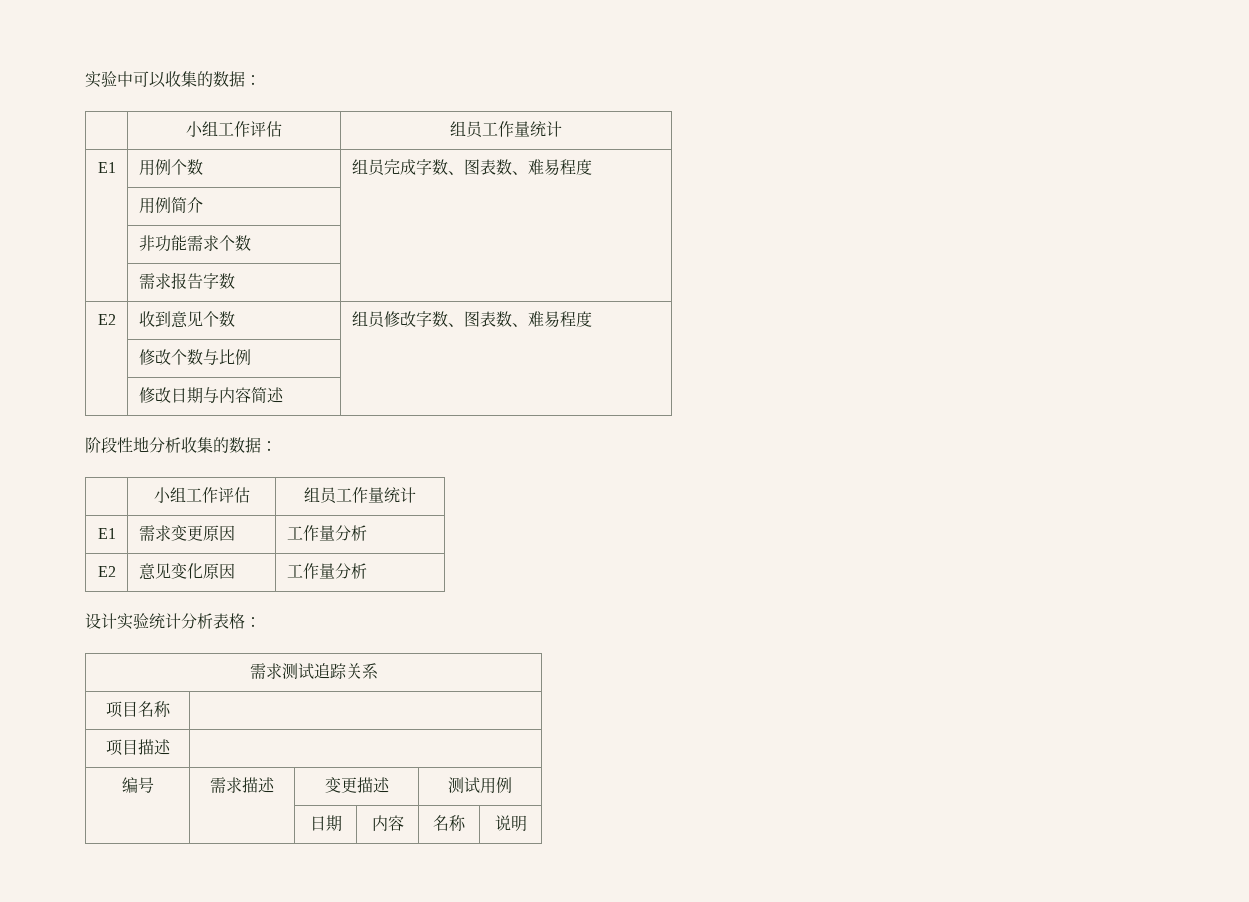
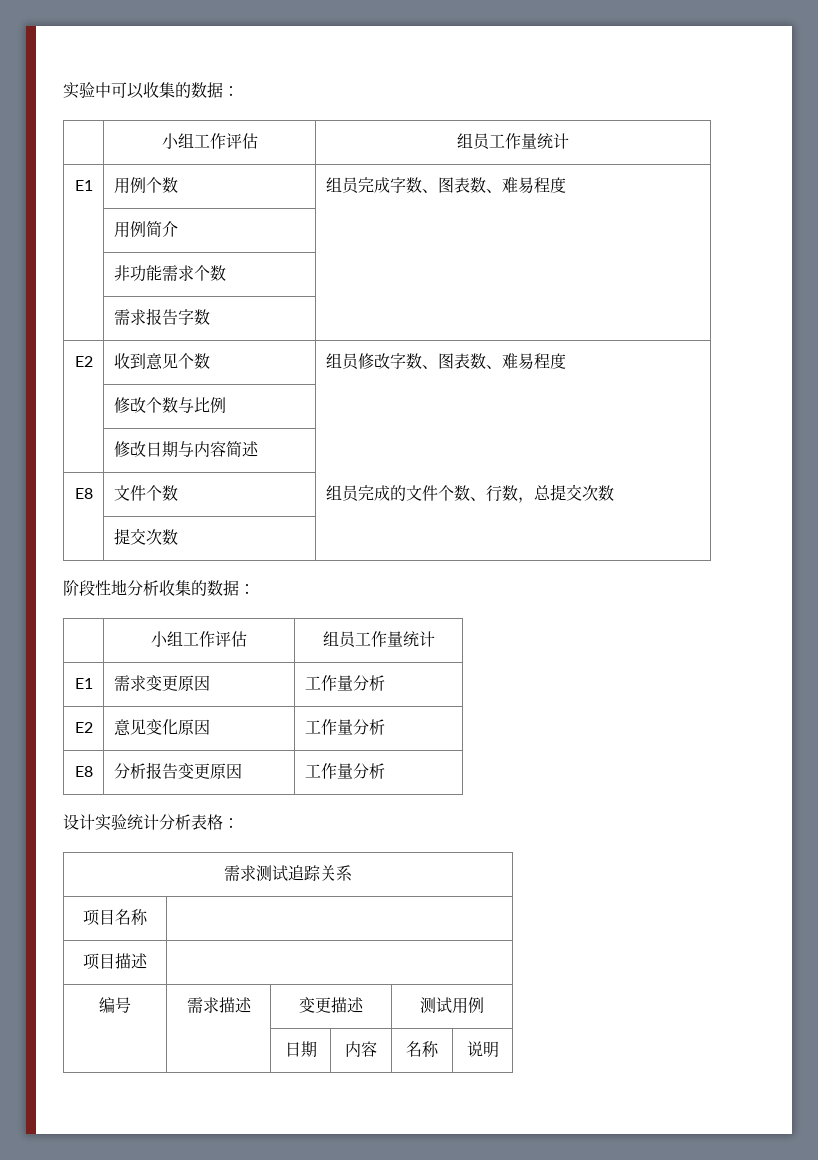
(284, 395) none -> [74,488,93,499] [113,485,178,501] [325,484,614,503] [113,528,178,545] // E8 | 文件个数 | 组员完成的文件个数、行数，总提交次数 // | 提交次数 |
(367, 571) none -> [74,766,93,777] [113,762,242,779] [304,763,385,779] // E8 | 分析报告变更原因 | 工作量分析

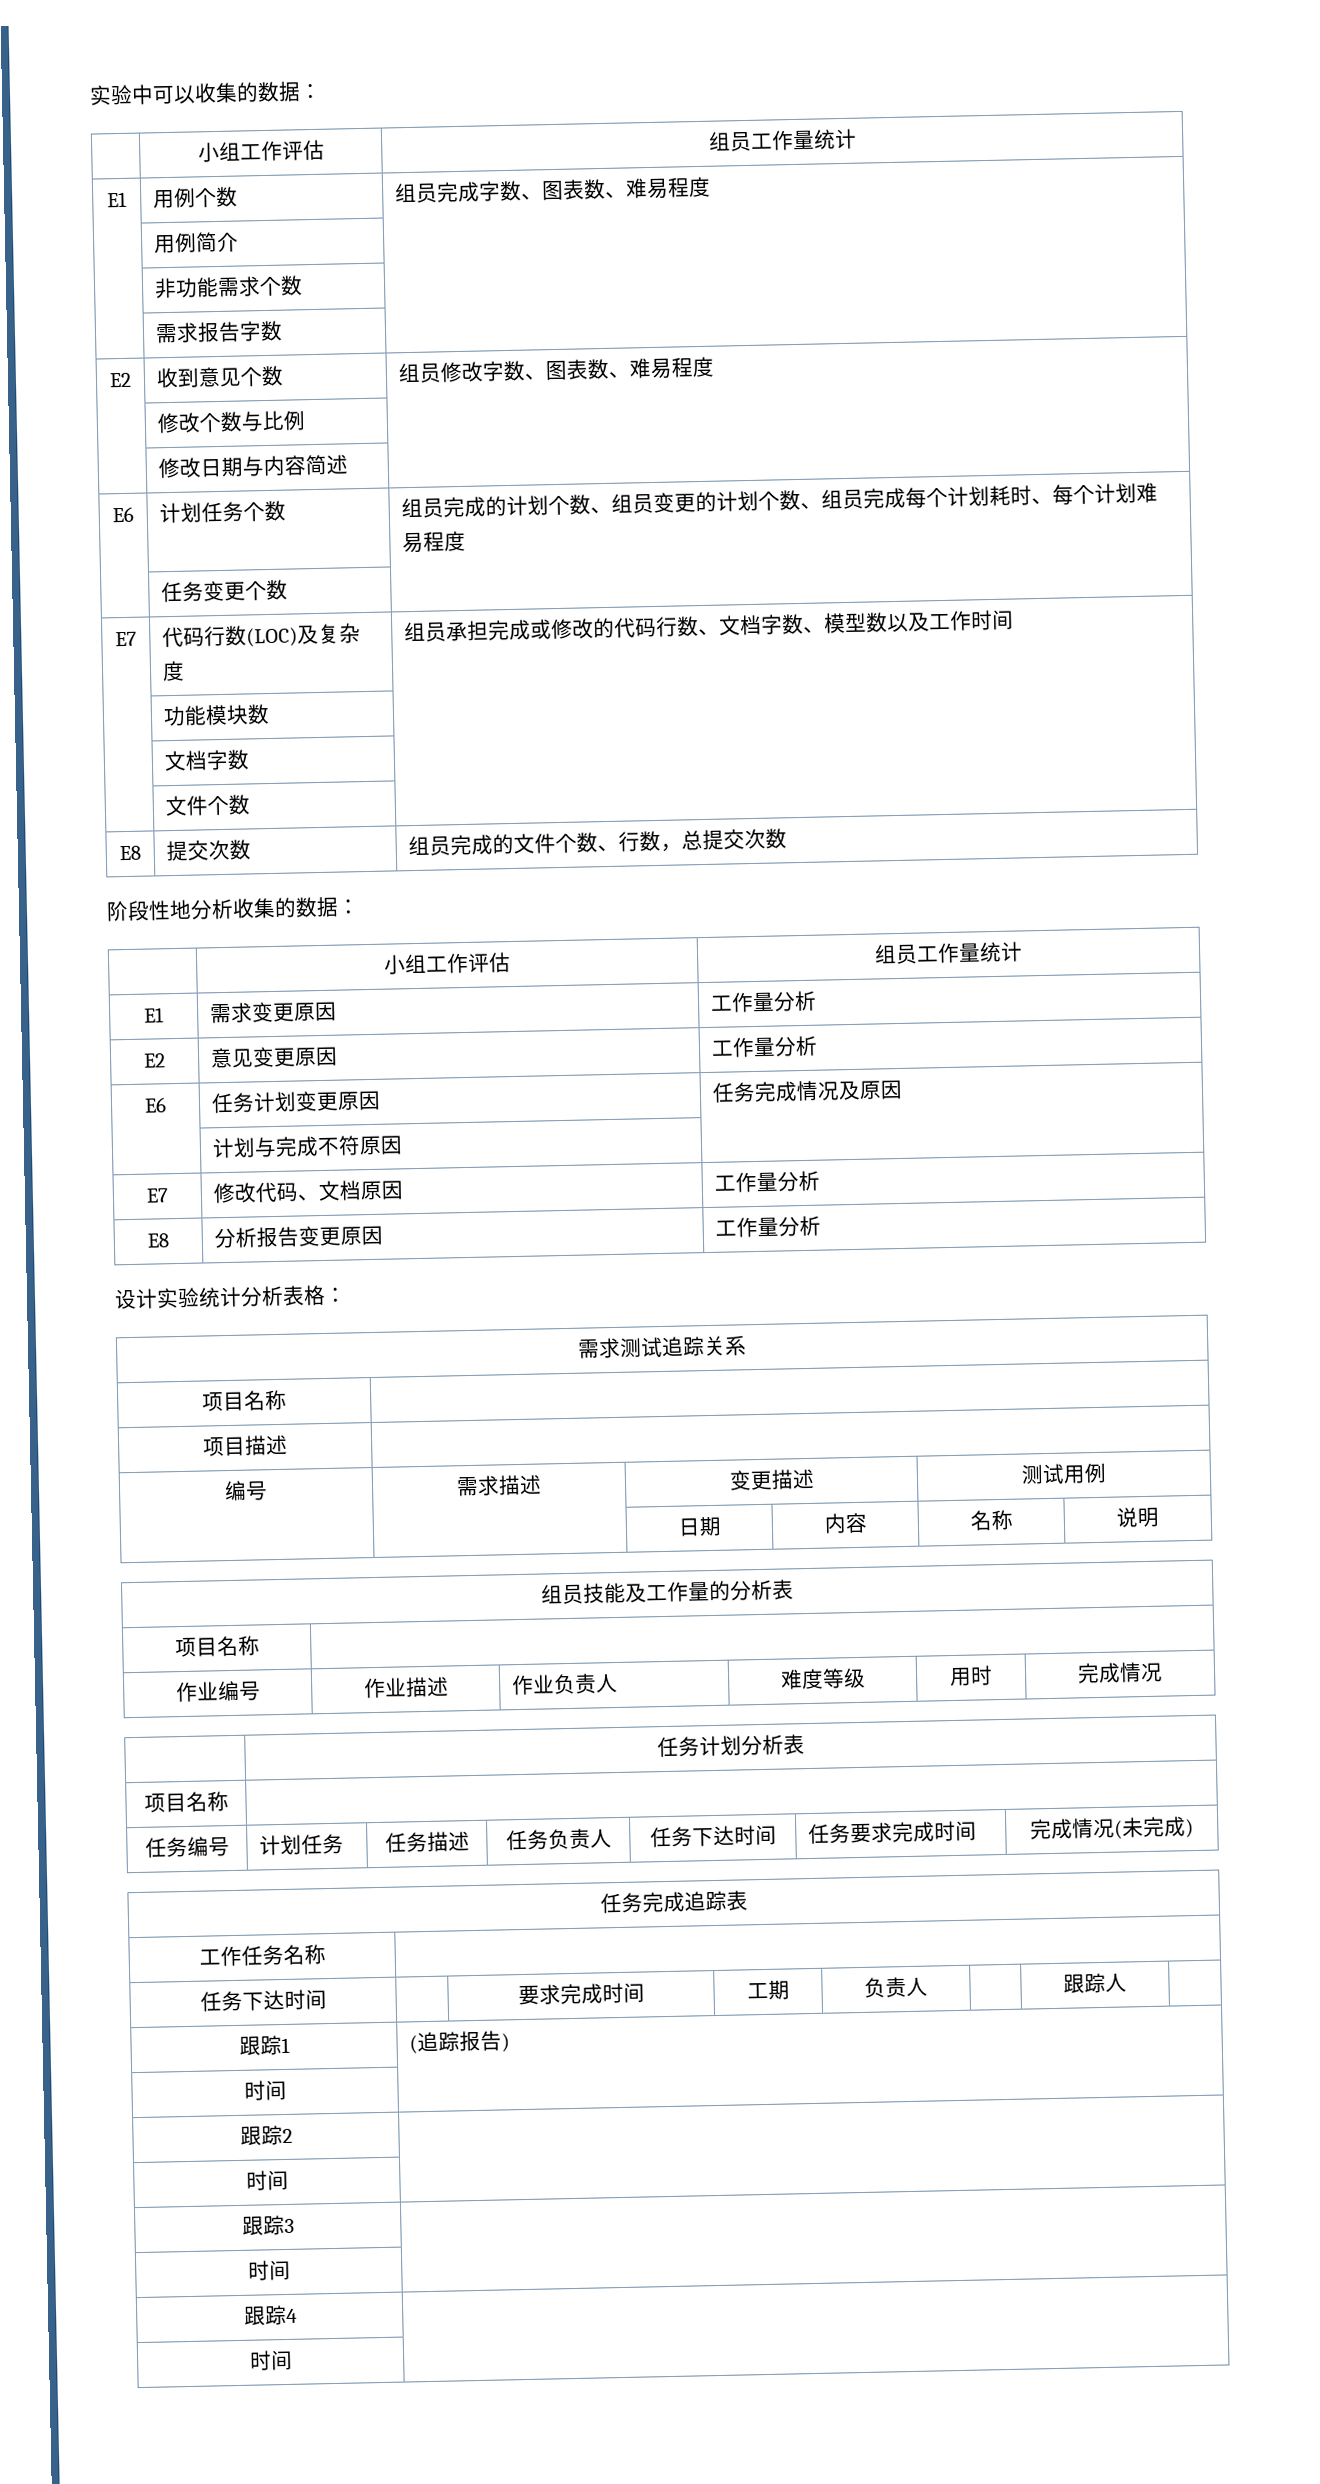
[74,488,93,499] E8 -> [112,506,134,523] [159,500,287,524] [401,482,1159,518] [402,530,467,554] [161,579,289,603] [115,631,137,647] [162,623,362,648] [162,660,186,682] [404,609,1015,642] [163,703,271,727] [164,749,251,772] E6 | 计划任务个数 | 组员完成的计划个数、组员变更的计划个数、组员完成每个计划耗时、每个计划难易程度 // | 任务变更个数 | // E7 | 代码行数(LOC)及复杂度 | 组员承担完成或修改的代码行数、文档字数、模型数以及工作时间 // | 功能模块数 | // | 文档字数 | //
(178, 493) none -> [119,845,141,861] [166,839,252,862] // E8 | 提交次数 |
[113,528,178,545] // | 提交次数 | -> (788, 838) none
[161,719,178,735] 化 -> [273,1046,339,1067] [711,1035,819,1058] [144,1097,167,1113] [211,1090,382,1114] [712,1079,904,1103] [212,1135,404,1159] [146,1188,169,1203] [213,1180,363,1204] 更原因 | 工作量分析 // E6 | 任务计划变更原因 | 任务完成情况及原因 // | 计划与完成不符原因 | // E7 | 修改代码、文档
(499, 1049) none -> [541,1579,794,1605] [174,1635,260,1658] [175,1680,261,1703] [362,1676,449,1699] [511,1673,619,1696] [779,1667,866,1690] [949,1665,993,1687] [1077,1662,1163,1684] [656,1734,805,1758] [143,1791,229,1813] [144,1836,230,1858] [259,1833,345,1856] [384,1831,470,1853] [505,1828,612,1851] [649,1824,777,1848] [808,1820,978,1845] [1030,1816,1194,1840] [599,1890,748,1914] [198,1944,326,1967] [199,1989,327,2012] [517,1982,645,2006] [746,1980,790,2000] [864,1977,928,1998] [1063,1972,1127,1994] [238,2035,290,2056] [409,2030,511,2055] [243,2079,287,2101] [239,2125,293,2146] [245,2169,289,2191] [241,2215,295,2236] [247,2259,291,2281] [243,2304,298,2326] [248,2349,293,2371] // 组员技能及工作量的分析表 // 项目名称 | // 作业编号 | 作业描述 | 作业负责人 | 难度等级 | 用时 | 完成情况 // | 任务计划分析表 // 项目名称 | // 任务编号 | 计划任务 | 任务描述 | 任务负责人 | 任务下达时间 | 任务要求完成时间 | 完成情况(未完成) // 任务完成追踪表 // 工作任务名称 | // 任务下达时间 | | 要求完成时间 | 工期 | 负责人 | | 跟踪人 | // 跟踪1 | (追踪报告) // 时间 | // 跟踪2 | // 时间 | // 跟踪3 | // 时间 | // 跟踪4 | // 时间 |

